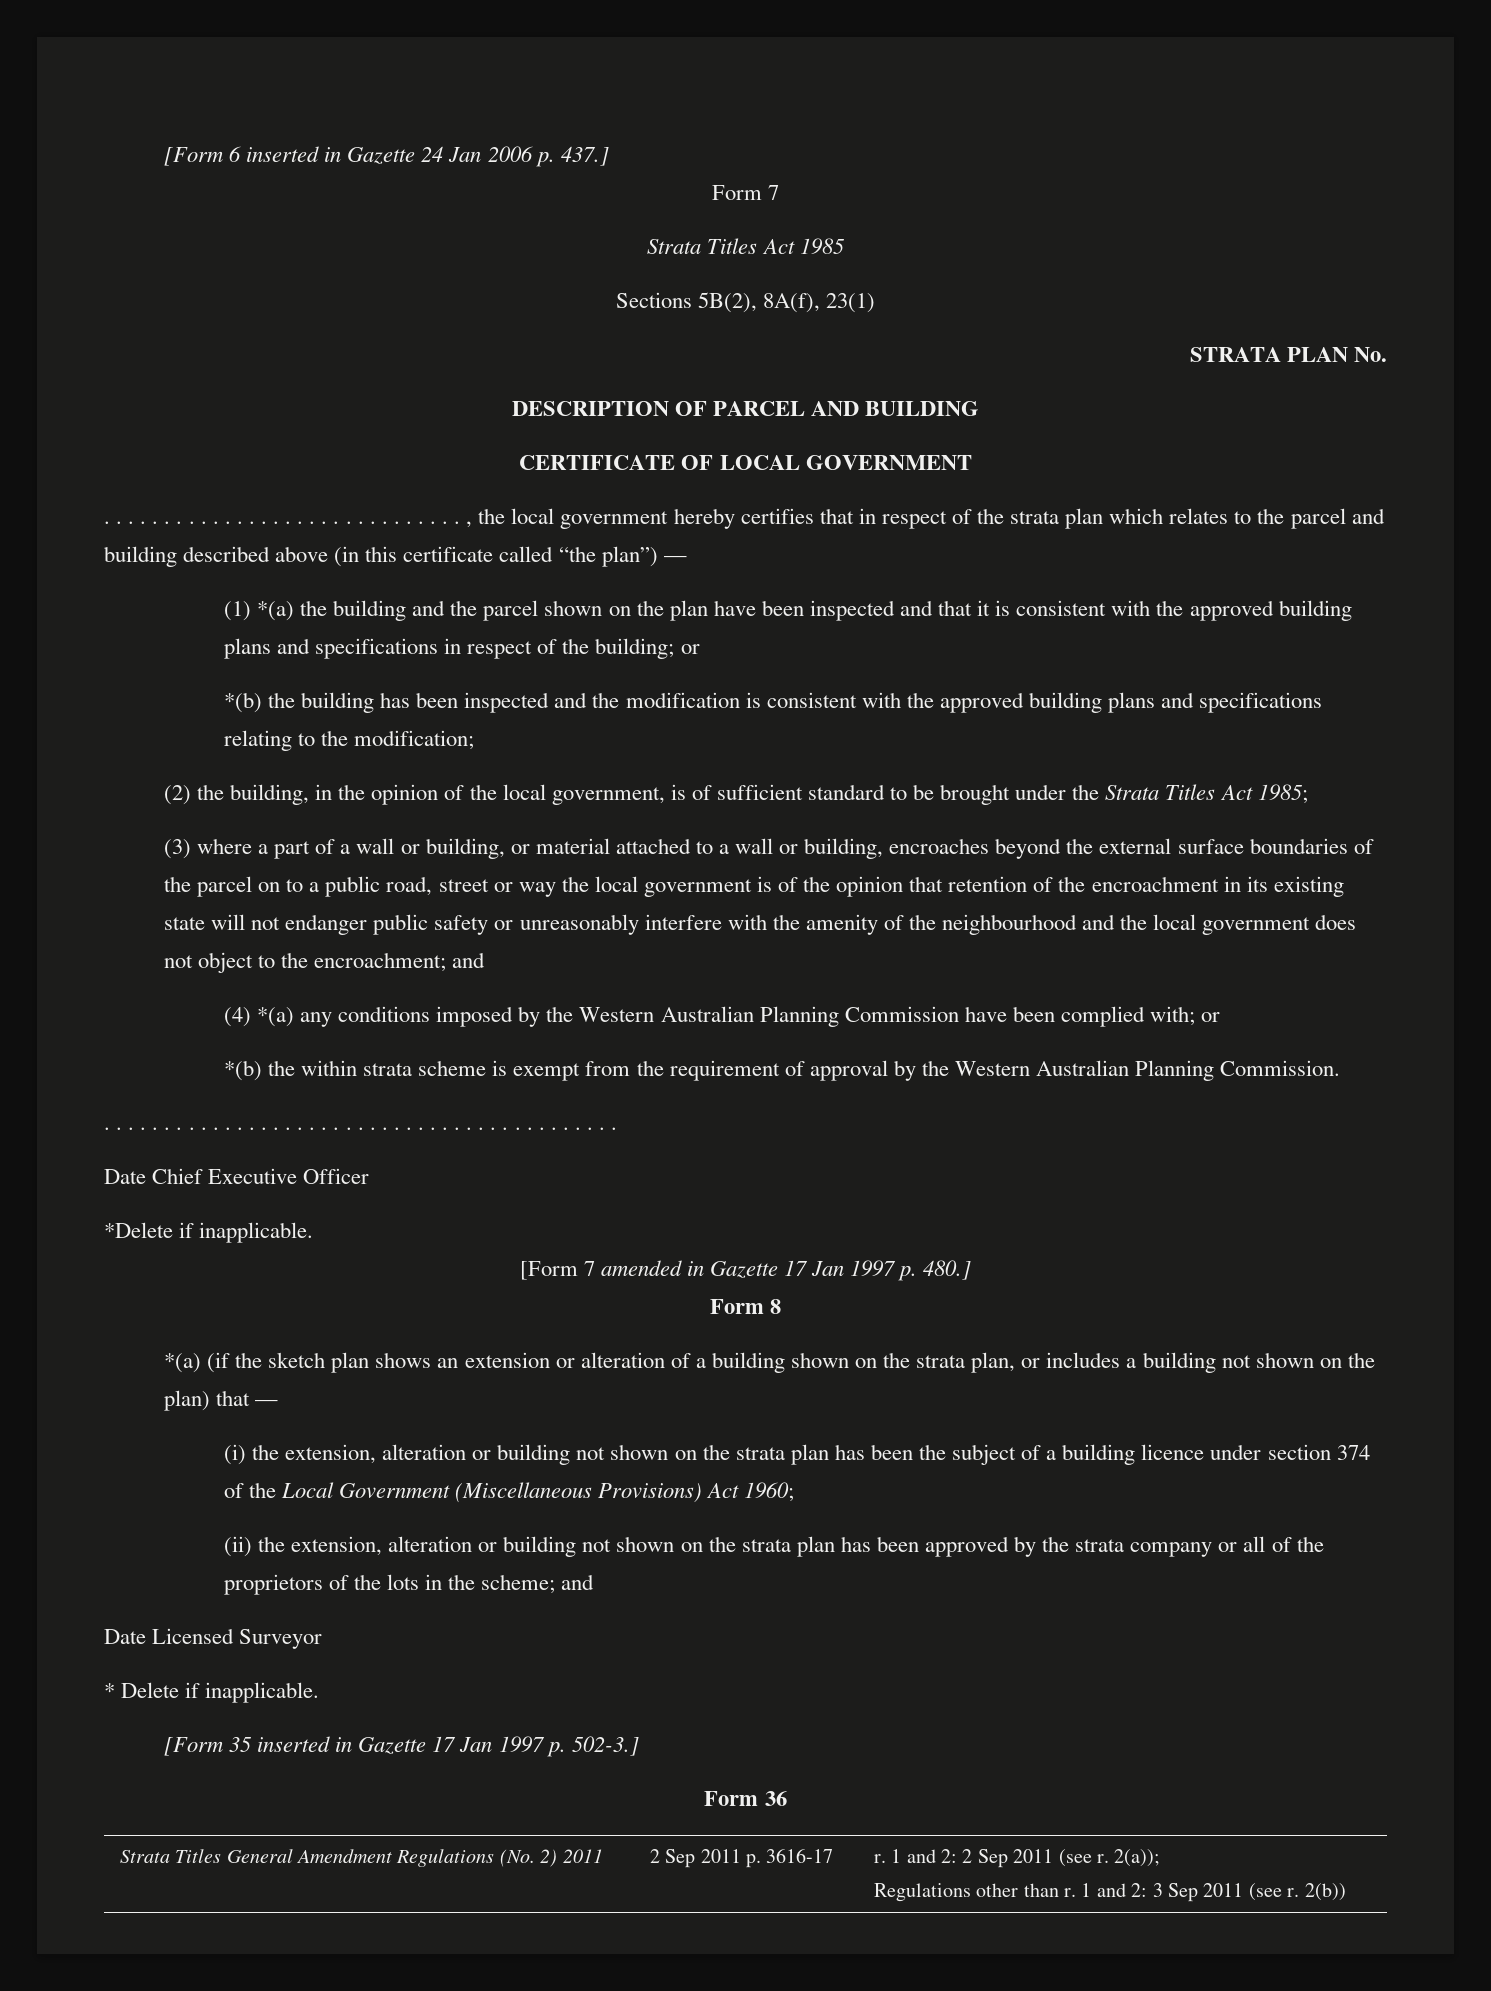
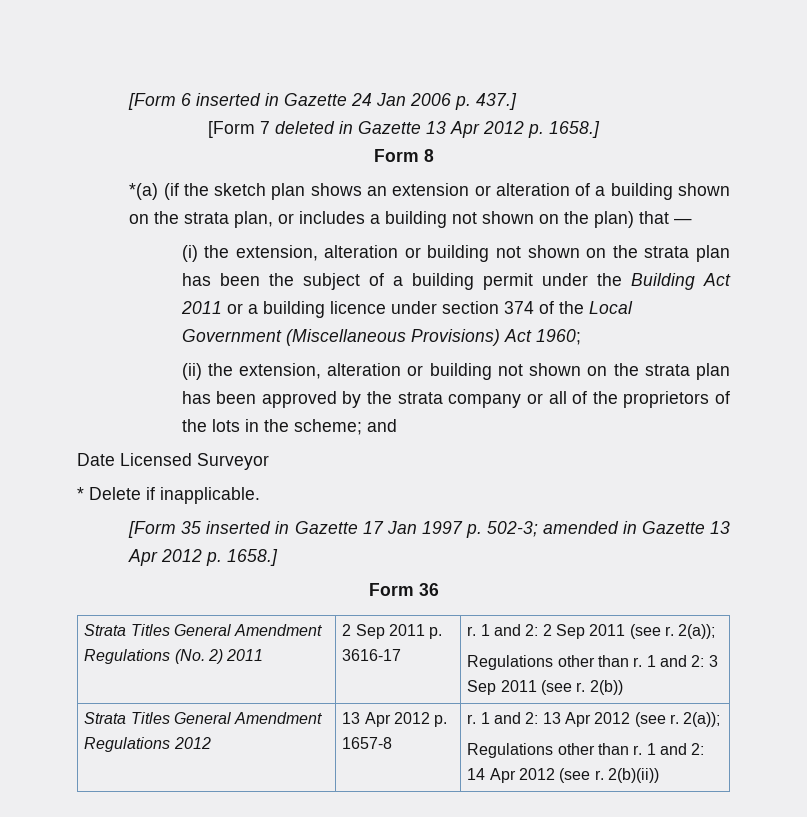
[711,185,780,200] [647,238,845,254] [615,292,876,313] [1189,347,1387,362] [511,401,980,416] [519,455,972,470] [104,508,1385,529] [104,546,687,567] [223,600,1352,621] [223,638,700,659] [223,692,1323,713] [223,730,475,751] [163,784,1308,805] [163,838,1374,859] [163,876,1344,897] [163,914,1357,935] [163,952,486,973] [223,1006,1221,1027] [223,1060,1341,1081] [104,1127,618,1130] [104,1168,370,1184] [104,1222,314,1243] // Form 7 // Strata Titles Act 1985 // Sections 5B(2), 8A(f), 23(1) // STRATA PLAN No. // DESCRIPTION OF PARCEL AND BUILDING // CERTIFICATE OF LOCAL GOVERNMENT // . . . . . . . . . . . . . . . . . . . . . . . . . . . . . . , the local government hereby certifies that in respect of the strata plan which relates to the parcel and building described above (in this certificate called “the plan”) — // (1) *(a) the building and the parcel shown on the plan have been inspected and that it is consistent with the approved building plans and specifications in respect of the building; or // *(b) the building has been inspected and the modification is consistent with the approved building plans and specifications relating to the modification; // (2) the building, in the opinion of the local government, is of sufficient standard to be brought under the Strata Titles Act 1985; // (3) where a part of a wall or building, or material attached to a wall or building, encroaches beyond the external surface boundaries of the parcel on to a public road, street or way the local government is of the opinion that retention of the encroachment in its existing state will not endanger public safety or unreasonably interfere with the amenity of the neighbourhood and the local government does not object to the encroachment; and // (4) *(a) any conditions imposed by the Western Australian Planning Commission have been complied with; or // *(b) the within strata scheme is exempt from the requirement of approval by the Western Australian Planning Commission. // . . . . . . . . . . . . . . . . . . . . . . . . . . . . . . . . . . . . . . . . . . . // Date Chief Executive Officer // *Delete if inapplicable. -> (518, 101) none
[600,1260,972,1281] amended in Gazette 17 Jan 1997 p. 480.] -> [275,121,600,138] deleted in Gazette 13 Apr 2012 p. 1658.]
(1136, 1454) none -> [482,273,731,290] [180,301,325,318] permit under the Building Act 2011 or a building
[571,1736,639,1756] 502-3.] -> [486,521,730,537] [128,549,279,566] 502-3; amended in Gazette 13 Apr 2012 p. 1658.]
(1346, 1892) none -> [84,712,323,724] [84,737,211,752] [342,712,448,727] [342,737,393,749] [467,712,721,727] [467,743,705,758] [467,768,659,783] // Strata Titles General Amendment Regulations 2012 | 13 Apr 2012 p. 1657-8 | r. 1 and 2: 13 Apr 2012 (see r. 2(a)); // Regulations other than r. 1 and 2: 14 Apr 2012 (see r. 2(b)(ii))

